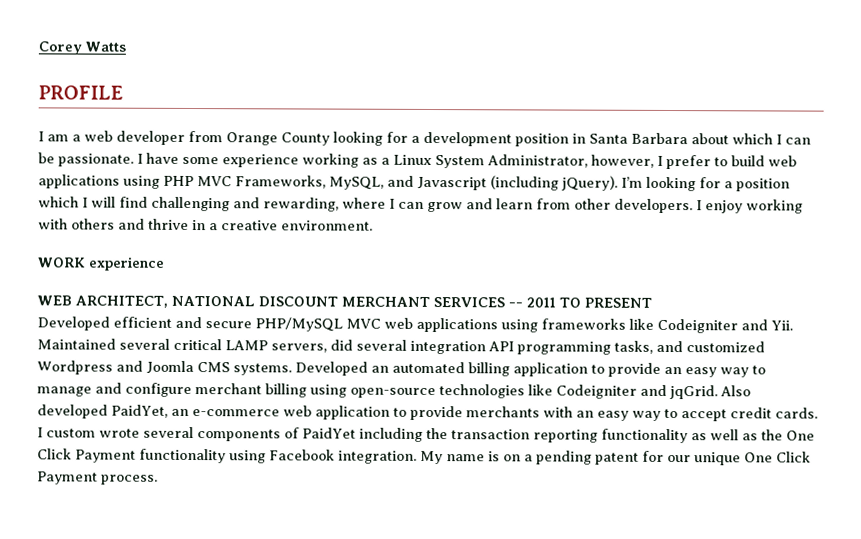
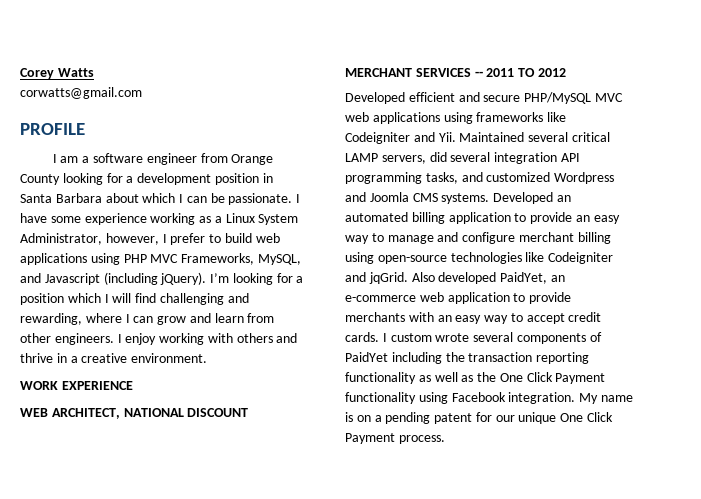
(126, 46) none -> [20,87,142,99] // corwatts@gmail.com
[84,130,185,145] web developer -> [93,153,197,165] software engineer
[614,198,693,214] developers. -> [54,333,114,345] engineers.
[88,256,165,271] experience -> [61,381,133,390] EXPERIENCE
[584,297,652,308] PRESENT -> [537,68,566,77] 2012

